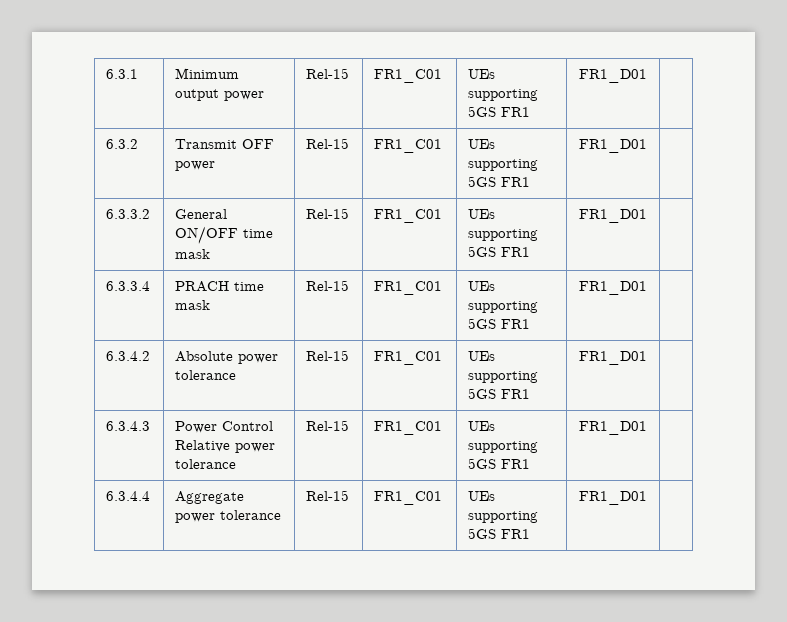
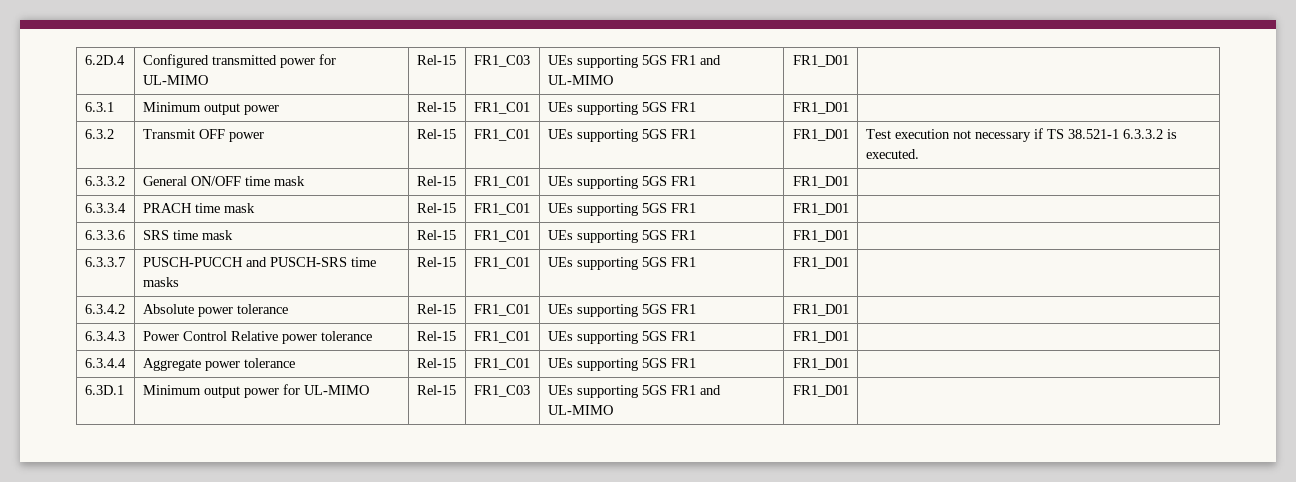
(106, 74) none -> [84,55,125,65] [142,54,336,68] [142,75,208,85] [416,55,456,65] [473,55,530,67] [547,55,721,68] [547,75,613,85] [792,55,849,67] 6.2D.4 | Configured transmitted power for UL-MIMO | Rel-15 | FR1_C03 | UEs supporting 5GS FR1 and UL-MIMO | FR1_D01 | //
(647, 146) none -> [865,128,1177,142] [865,149,919,159] Test execution not necessary if TS 38.521-1 6.3.3.2 is executed.
(647, 288) none -> [84,230,125,240] [142,230,233,240] [416,230,456,240] [473,230,530,242] [547,230,696,243] [792,230,849,242] [84,257,125,267] [142,257,376,267] [142,277,179,287] [416,257,456,267] [473,257,530,269] [547,257,696,270] [792,257,849,269] // 6.3.3.6 | SRS time mask | Rel-15 | FR1_C01 | UEs supporting 5GS FR1 | FR1_D01 | // 6.3.3.7 | PUSCH-PUCCH and PUSCH-SRS time masks | Rel-15 | FR1_C01 | UEs supporting 5GS FR1 | FR1_D01 |
(647, 498) none -> [84,385,124,395] [142,384,369,398] [416,385,456,395] [473,385,530,397] [547,385,721,398] [547,405,613,415] [792,385,849,397] // 6.3D.1 | Minimum output power for UL-MIMO | Rel-15 | FR1_C03 | UEs supporting 5GS FR1 and UL-MIMO | FR1_D01 |

